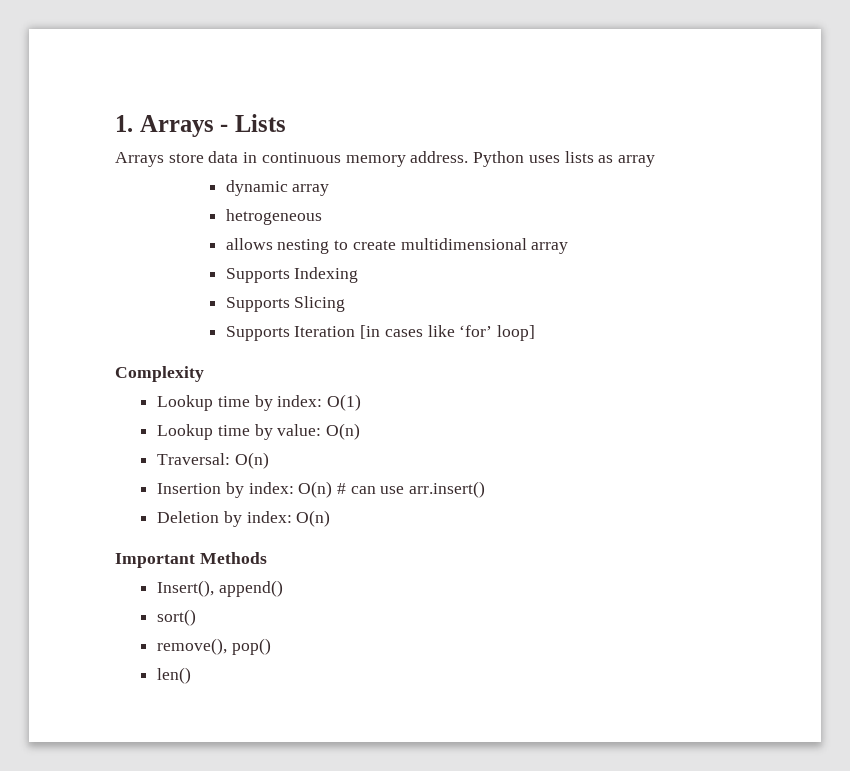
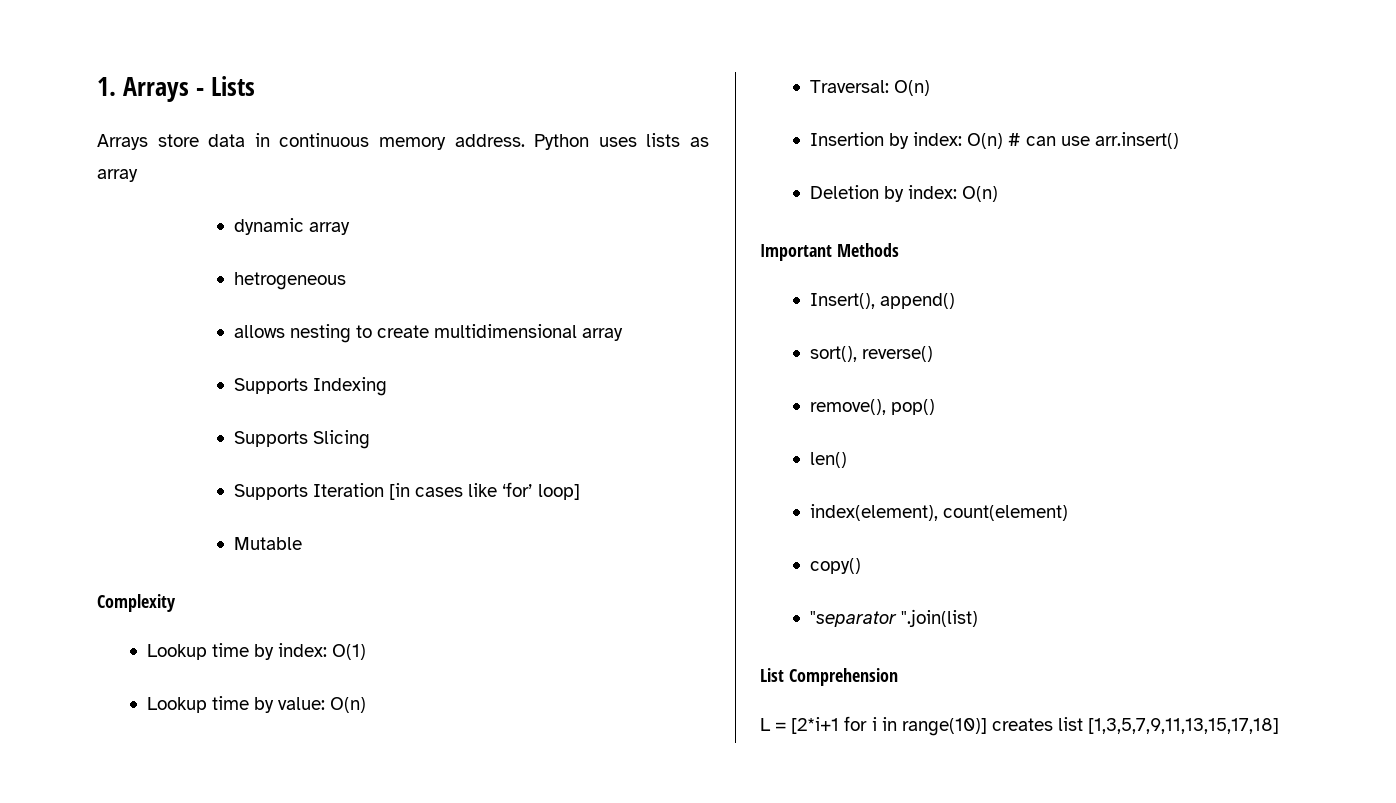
(535, 333) none -> [233,537,302,550] // Mutable
[157,609,197,626] sort() -> [809,346,933,362] sort(), reverse()
(192, 675) none -> [809,504,1068,521] [809,558,861,574] [809,609,978,627] [760,668,898,686] [760,716,1280,736] // index(element), count(element) // copy() // "separator ".join(list) // List Comprehension // L = [2*i+1 for i in range(10)] creates list [1,3,5,7,9,11,13,15,17,18]

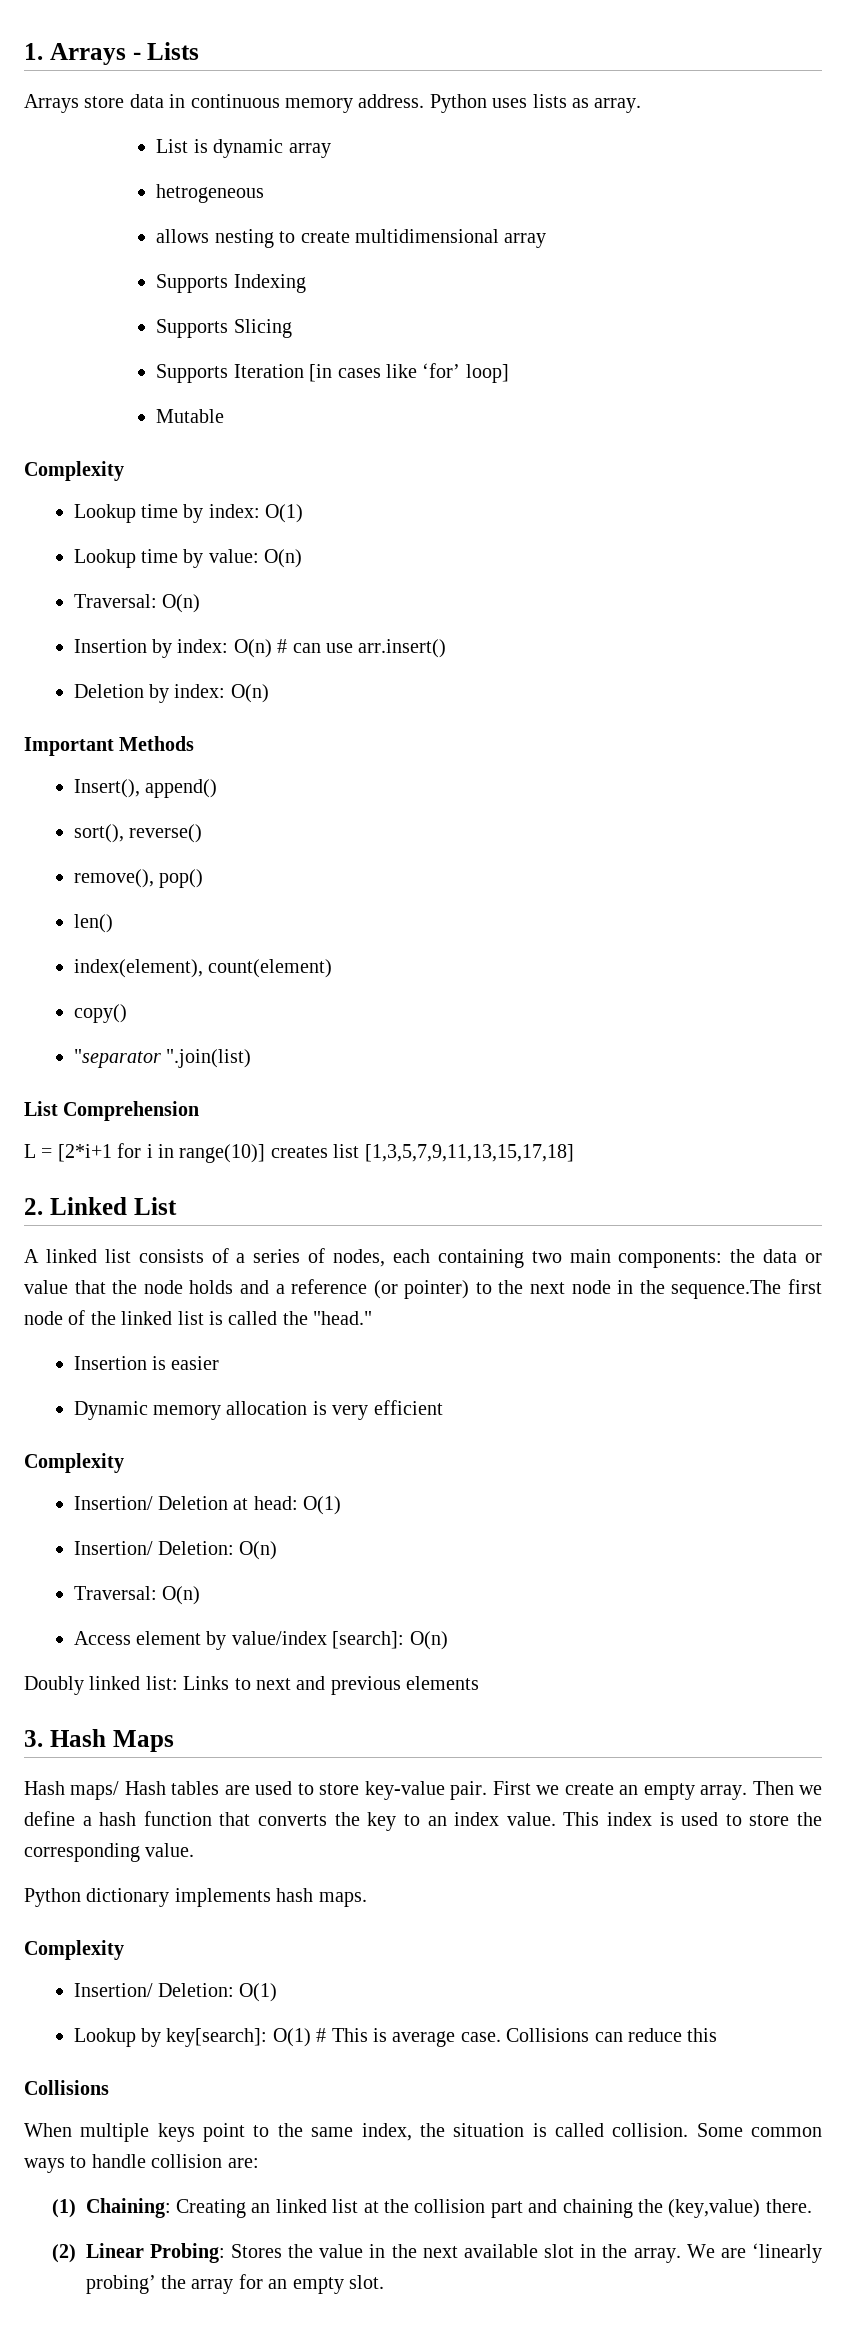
[97,169,138,182] array // -> [594,98,642,113] [156,139,208,153] array. // List is
(1280, 726) none -> [24,1197,177,1215] [24,1248,822,1268] [24,1279,823,1299] [24,1310,373,1325] [73,1356,220,1370] [73,1400,443,1420] [24,1453,124,1473] [73,1496,342,1515] [73,1541,278,1560] [73,1586,201,1605] [73,1631,448,1650] [24,1676,480,1695] [24,1729,174,1752] [24,1781,823,1800] [24,1811,822,1831] [24,1843,195,1862] [24,1888,367,1907] [24,1940,124,1960] [73,1983,278,2002] [73,2028,718,2047] [24,2080,109,2095] [24,2123,822,2142] [24,2154,259,2173] [51,2198,812,2218] [51,2243,822,2263] [85,2274,385,2294] // 2. Linked List // A linked list consists of a series of nodes, each containing two main components: the data or value that the node holds and a reference (or pointer) to the next node in the sequence.The first node of the linked list is called the "head." // Insertion is easier // Dynamic memory allocation is very efficient // Complexity // Insertion/ Deletion at head: O(1) // Insertion/ Deletion: O(n) // Traversal: O(n) // Access element by value/index [search]: O(n) // Doubly linked list: Links to next and previous elements // 3. Hash Maps // Hash maps/ Hash tables are used to store key-value pair. First we create an empty array. Then we define a hash function that converts the key to an index value. This index is used to store the corresponding value. // Python dictionary implements hash maps. // Complexity // Insertion/ Deletion: O(1) // Lookup by key[search]: O(1) # This is average case. Collisions can reduce this // Collisions // When multiple keys point to the same index, the situation is called collision. Some common ways to handle collision are: // (1) Chaining: Creating an linked list at the collision part and chaining the (key,value) there. // (2) Linear Probing: Stores the value in the next available slot in the array. We are ‘linearly probing’ the array for an empty slot.

